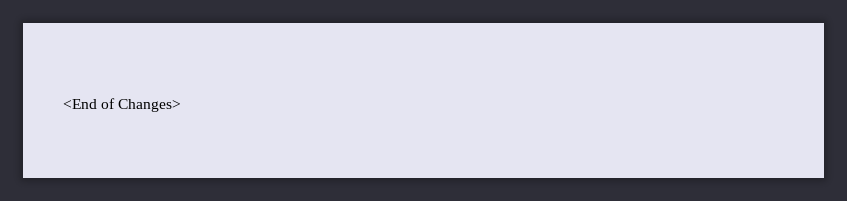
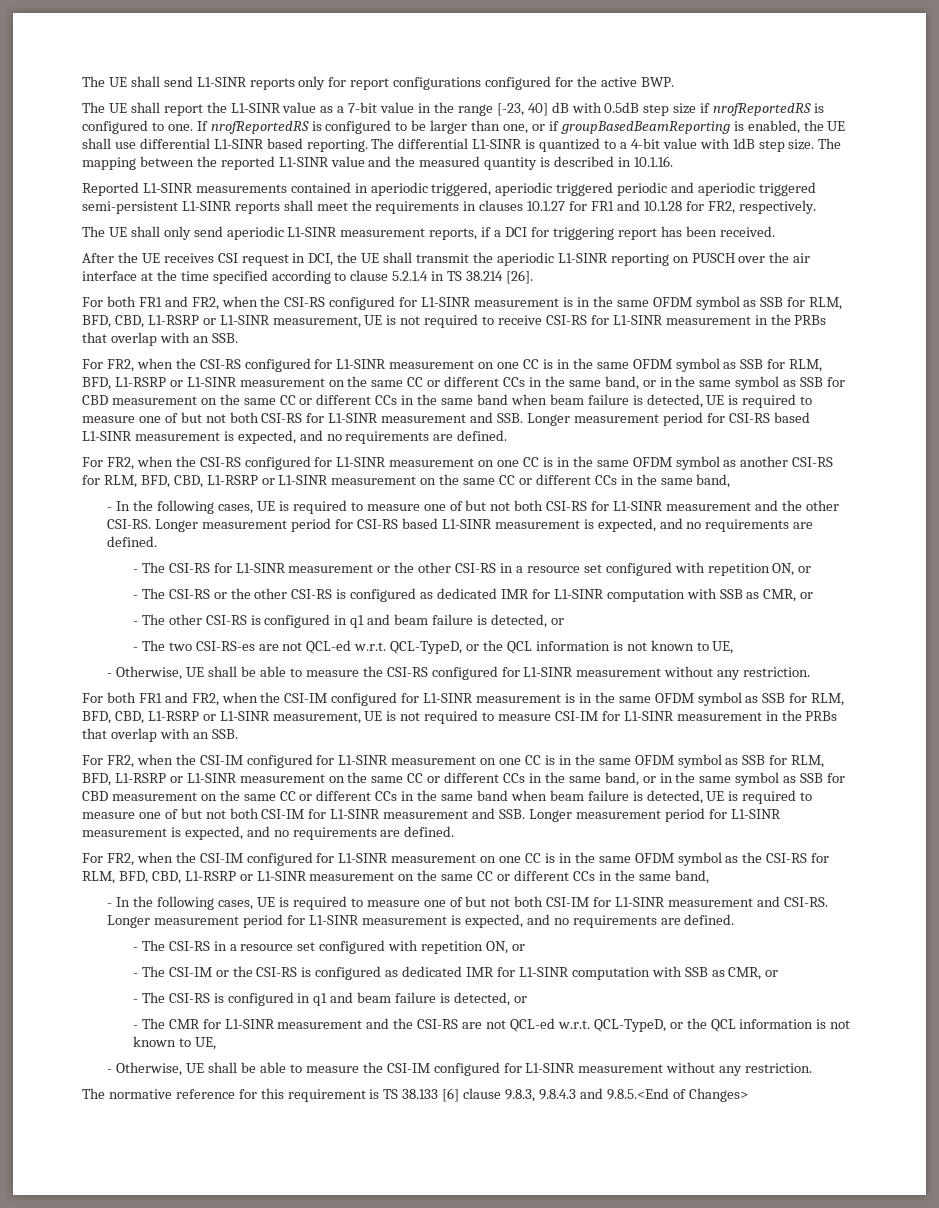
[63,99,97,109] <End -> [82,76,674,90] [82,102,825,116] [82,120,846,134] [82,138,842,152] [82,156,673,170] [82,182,816,196] [82,200,816,214] [82,226,775,240] [82,252,811,266] [82,270,533,284] [82,296,843,310] [82,314,827,328] [82,332,238,346] [82,358,823,372] [82,376,846,390] [82,394,813,408] [82,412,810,426] [82,430,508,444] [82,456,834,470] [82,474,731,488] [107,500,839,514] [107,518,814,532] [107,536,158,547] [132,562,812,576] [132,588,814,602] [132,614,564,628] [132,640,734,654] [107,666,811,680] [82,692,845,706] [82,710,838,724] [82,728,238,742] [82,754,825,768] [82,772,846,786] [82,790,813,804] [82,808,781,822] [82,826,455,840] [82,852,830,866] [82,870,709,884] [107,896,828,910] [107,914,735,928] [132,940,525,954] [132,966,779,980] [132,992,527,1006] [132,1018,851,1032] [132,1036,216,1050] [107,1062,813,1076] [82,1088,669,1102] The UE shall send L1-SINR reports only for report configurations configured for the active BWP. // The UE shall report the L1-SINR value as a 7-bit value in the range [-23, 40] dB with 0.5dB step size if nrofReportedRS is configured to one. If nrofReportedRS is configured to be larger than one, or if groupBasedBeamReporting is enabled, the UE shall use differential L1-SINR based reporting. The differential L1-SINR is quantized to a 4-bit value with 1dB step size. The mapping between the reported L1-SINR value and the measured quantity is described in 10.1.16. // Reported L1-SINR measurements contained in aperiodic triggered, aperiodic triggered periodic and aperiodic triggered semi-persistent L1-SINR reports shall meet the requirements in clauses 10.1.27 for FR1 and 10.1.28 for FR2, respectively. // The UE shall only send aperiodic L1-SINR measurement reports, if a DCI for triggering report has been received. // After the UE receives CSI request in DCI, the UE shall transmit the aperiodic L1-SINR reporting on PUSCH over the air interface at the time specified according to clause 5.2.1.4 in TS 38.214 [26]. // For both FR1 and FR2, when the CSI-RS configured for L1-SINR measurement is in the same OFDM symbol as SSB for RLM, BFD, CBD, L1-RSRP or L1-SINR measurement, UE is not required to receive CSI-RS for L1-SINR measurement in the PRBs that overlap with an SSB. // For FR2, when the CSI-RS configured for L1-SINR measurement on one CC is in the same OFDM symbol as SSB for RLM, BFD, L1-RSRP or L1-SINR measurement on the same CC or different CCs in the same band, or in the same symbol as SSB for CBD measurement on the same CC or different CCs in the same band when beam failure is detected, UE is required to measure one of but not both CSI-RS for L1-SINR measurement and SSB. Longer measurement period for CSI-RS based L1-SINR measurement is expected, and no requirements are defined. // For FR2, when the CSI-RS configured for L1-SINR measurement on one CC is in the same OFDM symbol as another CSI-RS for RLM, BFD, CBD, L1-RSRP or L1-SINR measurement on the same CC or different CCs in the same band, // - In the following cases, UE is required to measure one of but not both CSI-RS for L1-SINR measurement and the other CSI-RS. Longer measurement period for CSI-RS based L1-SINR measurement is expected, and no requirements are defined. // - The CSI-RS for L1-SINR measurement or the other CSI-RS in a resource set configured with repetition ON, or // - The CSI-RS or the other CSI-RS is configured as dedicated IMR for L1-SINR computation with SSB as CMR, or // - The other CSI-RS is configured in q1 and beam failure is detected, or // - The two CSI-RS-es are not QCL-ed w.r.t. QCL-TypeD, or the QCL information is not known to UE, // - Otherwise, UE shall be able to measure the CSI-RS configured for L1-SINR measurement without any restriction. // For both FR1 and FR2, when the CSI-IM configured for L1-SINR measurement is in the same OFDM symbol as SSB for RLM, BFD, CBD, L1-RSRP or L1-SINR measurement, UE is not required to measure CSI-IM for L1-SINR measurement in the PRBs that overlap with an SSB. // For FR2, when the CSI-IM configured for L1-SINR measurement on one CC is in the same OFDM symbol as SSB for RLM, BFD, L1-RSRP or L1-SINR measurement on the same CC or different CCs in the same band, or in the same symbol as SSB for CBD measurement on the same CC or different CCs in the same band when beam failure is detected, UE is required to measure one of but not both CSI-IM for L1-SINR measurement and SSB. Longer measurement period for L1-SINR measurement is expected, and no requirements are defined. // For FR2, when the CSI-IM configured for L1-SINR measurement on one CC is in the same OFDM symbol as the CSI-RS for RLM, BFD, CBD, L1-RSRP or L1-SINR measurement on the same CC or different CCs in the same band, // - In the following cases, UE is required to measure one of but not both CSI-IM for L1-SINR measurement and CSI-RS. Longer measurement period for L1-SINR measurement is expected, and no requirements are defined. // - The CSI-RS in a resource set configured with repetition ON, or // - The CSI-IM or the CSI-RS is configured as dedicated IMR for L1-SINR computation with SSB as CMR, or // - The CSI-RS is configured in q1 and beam failure is detected, or // - The CMR for L1-SINR measurement and the CSI-RS are not QCL-ed w.r.t. QCL-TypeD, or the QCL information is not known to UE, // - Otherwise, UE shall be able to measure the CSI-IM configured for L1-SINR measurement without any restriction. // The normative reference for this requirement is TS 38.133 [6] clause 9.8.3, 9.8.4.3 and 9.8.5.<End

